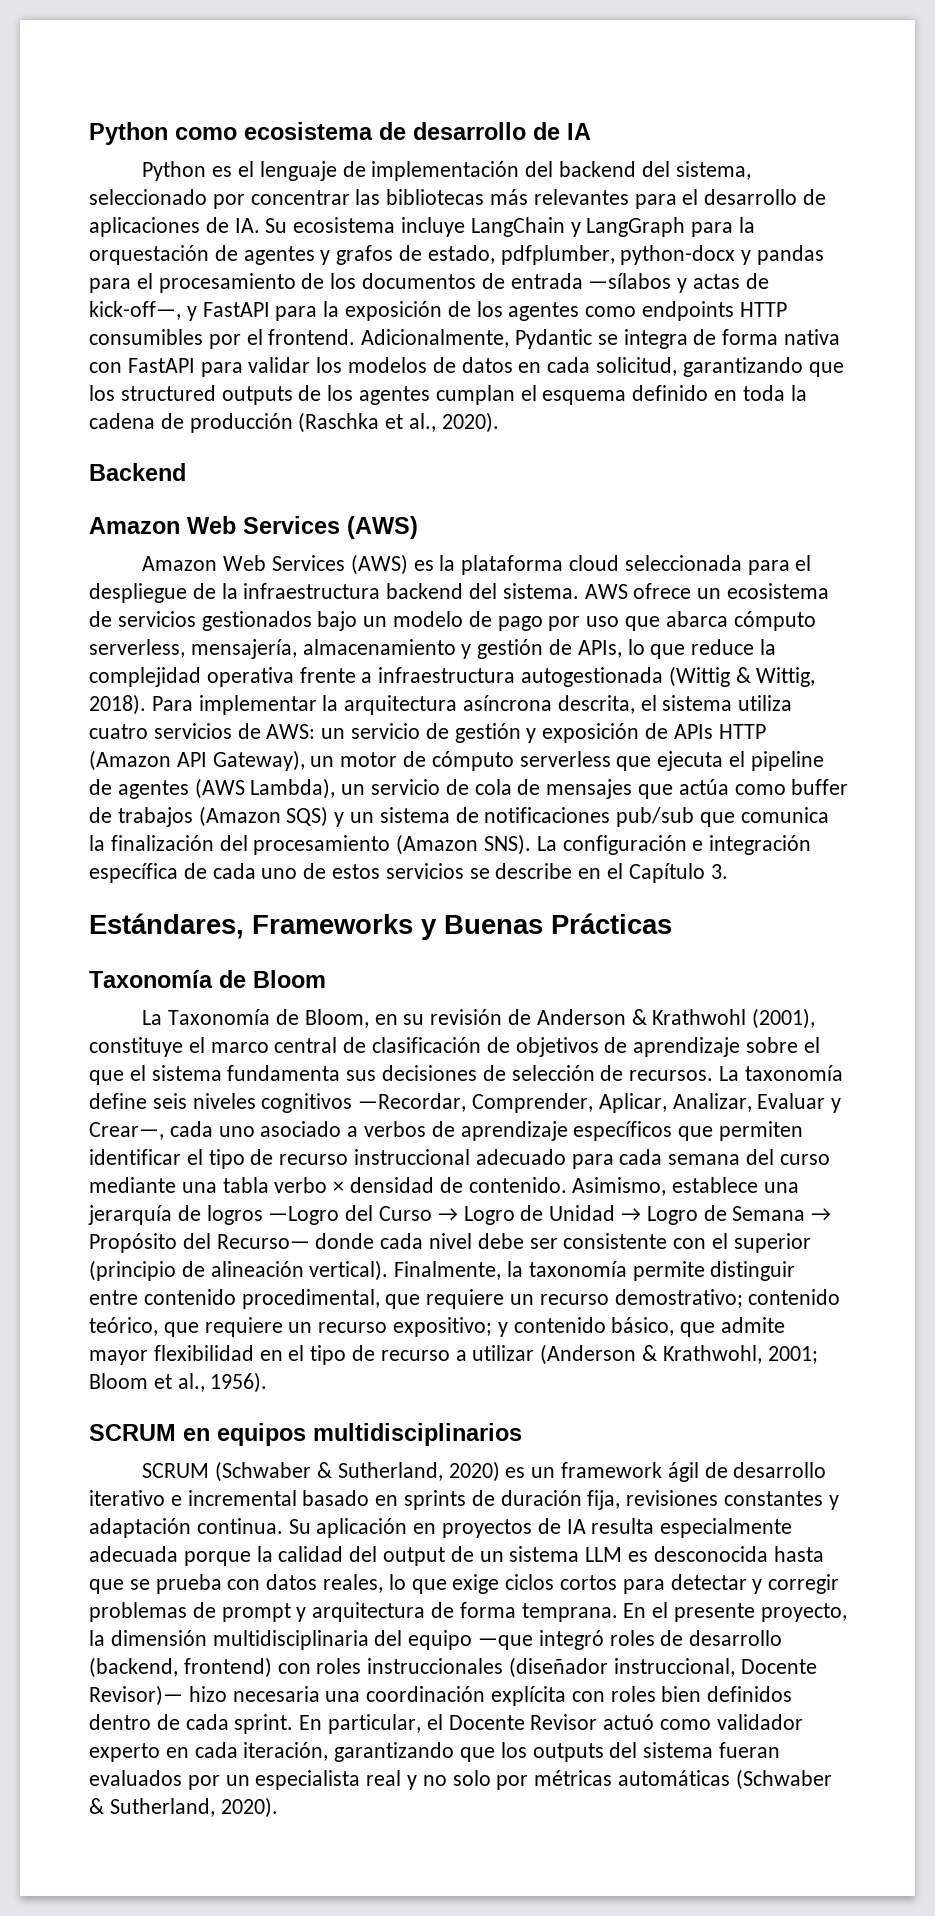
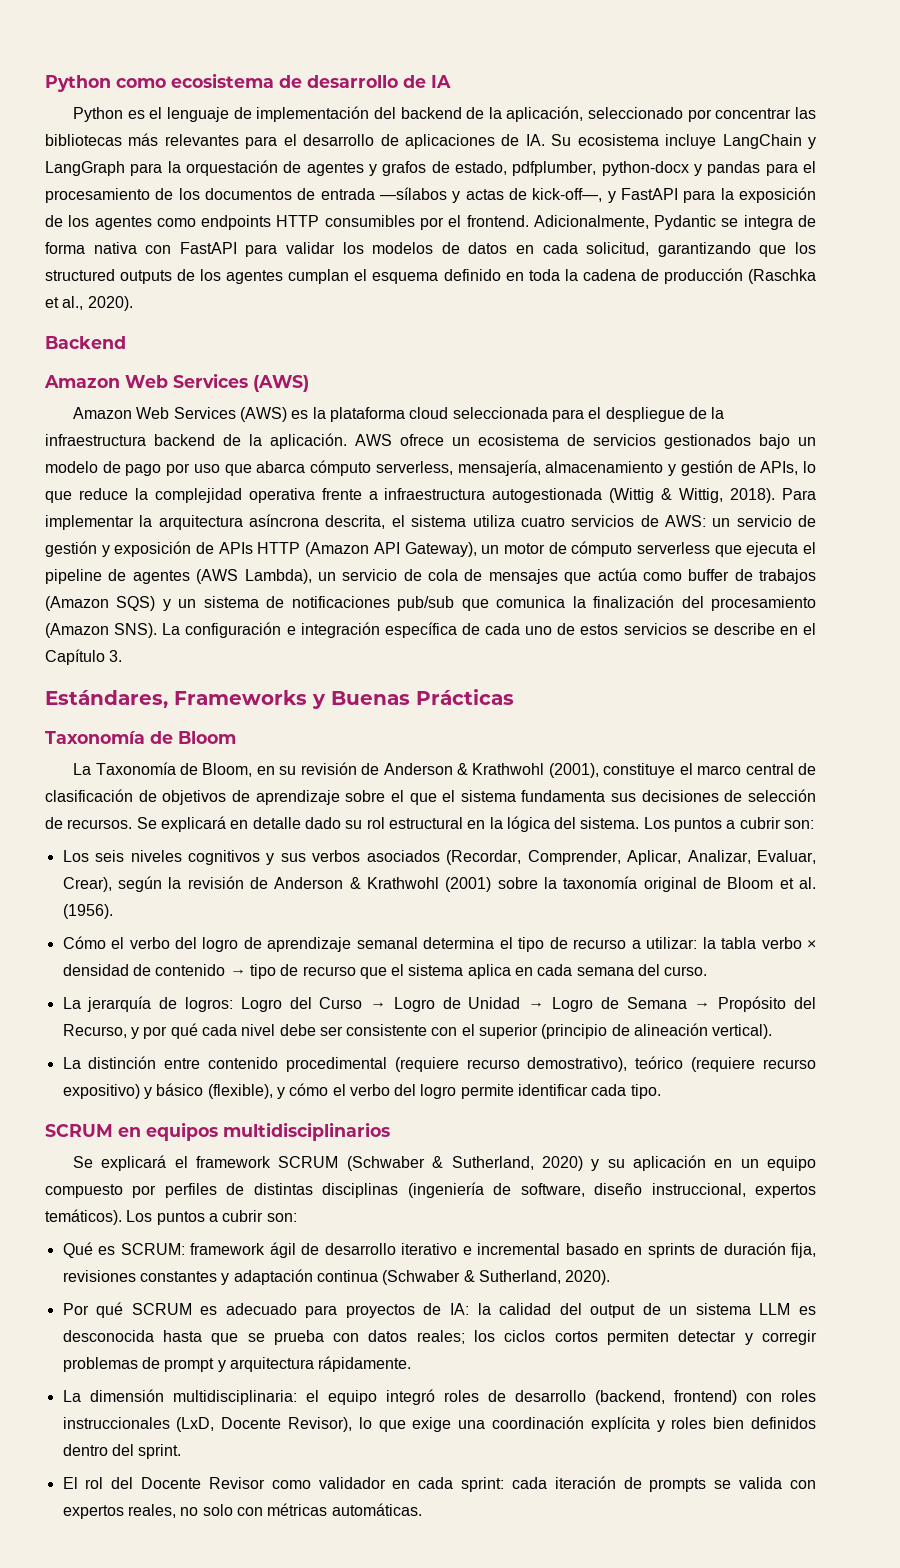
[641,161,751,180] del sistema, -> [466,106,584,122] de la aplicación,
[469,583,579,599] del sistema. -> [223,433,347,449] de la aplicación.
[719,1065,843,1081] [89,1093,842,1113] [89,1121,804,1141] [89,1149,830,1169] [89,1177,217,1193] La taxonomía define seis niveles cognitivos —Recordar, Comprender, Aplicar, Analizar, Evaluar y Crear—, cada uno asociado a verbos de aprendizaje específicos que permiten identificar el tipo de recurso instruccional adecuado para cada semana del curso mediante una -> [136,816,815,832] [62,850,817,865] [62,876,816,892] [62,904,113,919] [62,936,716,952] Se explicará en detalle dado su rol estructural en la lógica del sistema. Los puntos a cubrir son: // Los seis niveles cognitivos y sus verbos asociados (Recordar, Comprender, Aplicar, Analizar, Evaluar, Crear), según la revisión de Anderson & Krathwohl (2001) sobre la taxonomía original de Bloom et al. (1956). // Cómo el verbo del logro de aprendizaje semanal determina el tipo de recurso a utilizar: la
[468,1177,800,1196] [88,1205,340,1225] contenido. Asimismo, establece una jerarquía de logros —Logro -> [155,964,708,979] [62,996,282,1012] contenido → tipo de recurso que el sistema aplica en cada semana del curso. // La jerarquía de logros: Logro
[216,1233,375,1249] Recurso— donde -> [62,1023,198,1039] Recurso, y por qué
[394,1261,796,1281] [89,1289,841,1309] [89,1317,786,1337] [89,1344,818,1365] [89,1372,268,1393] Finalmente, la taxonomía permite distinguir entre contenido procedimental, que requiere un recurso demostrativo; contenido teórico, que requiere un recurso expositivo; y contenido básico, que admite mayor flexibilidad en el tipo de recurso a utilizar (Anderson & Krathwohl, 2001; Bloom et al., 1956). -> [62,1056,817,1072] [62,1083,661,1099] // La distinción entre contenido procedimental (requiere recurso demostrativo), teórico (requiere recurso expositivo) y básico (flexible), y cómo el verbo del logro permite identificar cada tipo.
(522, 1434) none -> [73,1155,272,1171] Se explicará el framework
[505,1467,556,1478] es un -> [591,1155,816,1171] [45,1182,817,1198] [45,1209,297,1225] [62,1242,185,1258] y su aplicación en un equipo compuesto por perfiles de distintas disciplinas (ingeniería de software, diseño instruccional, expertos temáticos). Los puntos a cubrir son: // Qué es SCRUM:
[196,1518,793,1538] [89,1546,251,1566] continua. Su aplicación en proyectos de IA resulta especialmente adecuada porque -> [316,1270,611,1285] [62,1302,470,1318] continua (Schwaber & Sutherland, 2020). // Por qué SCRUM es adecuado para proyectos de IA:
[323,1574,500,1594] reales, lo que exige -> [416,1330,496,1344] reales; los
[622,1579,665,1594] para -> [607,1330,670,1345] permiten
[431,1602,847,1622] [89,1630,534,1650] de forma temprana. En el presente proyecto, la dimensión multidisciplinaria del equipo —que -> [318,1356,412,1372] [62,1389,377,1405] rápidamente. // La dimensión multidisciplinaria: el equipo
[509,1657,817,1678] [89,1685,320,1706] (diseñador instruccional, Docente Revisor)— hizo necesaria -> [176,1417,452,1432] (LxD, Docente Revisor), lo que exige
[571,1691,605,1702] con -> [656,1420,665,1432] y
[156,1714,229,1730] de cada -> [111,1444,134,1456] del
[299,1714,443,1734] En particular, el -> [62,1477,134,1489] // El rol del
[603,1714,655,1730] actuó -> (265, 1483) none
[89,1742,781,1762] [89,1769,832,1790] [89,1797,278,1818] experto en cada iteración, garantizando que los outputs del sistema fueran evaluados por un especialista real y no solo por métricas automáticas (Schwaber & Sutherland, 2020). -> [392,1476,816,1492] [62,1503,422,1519] en cada sprint: cada iteración de prompts se valida con expertos reales, no solo con métricas automáticas.

